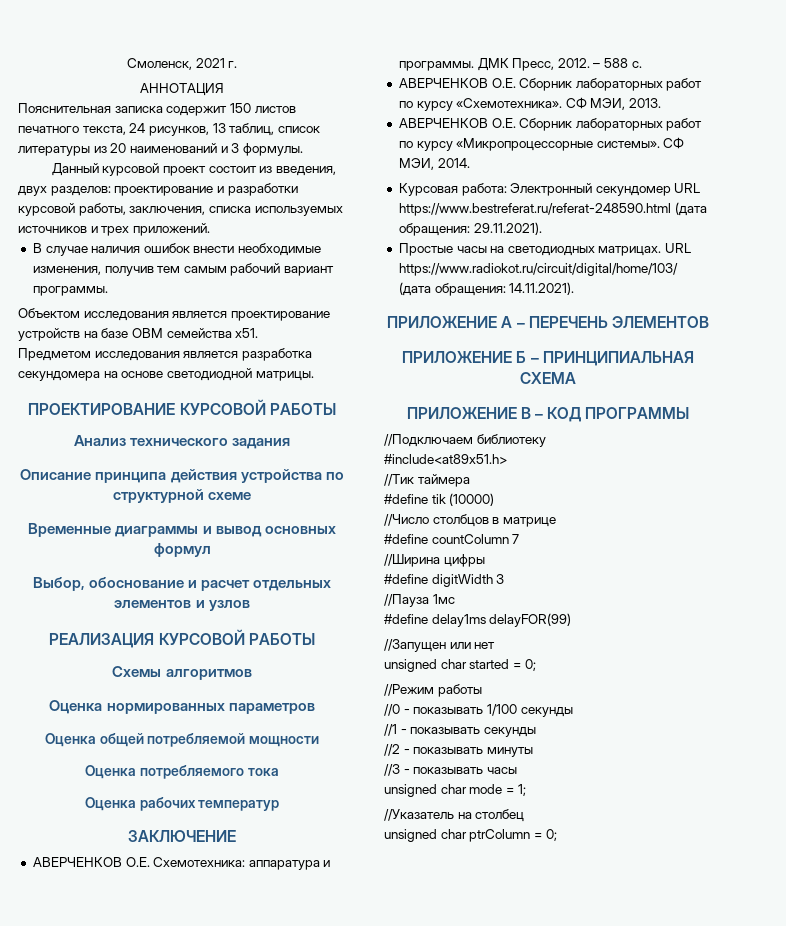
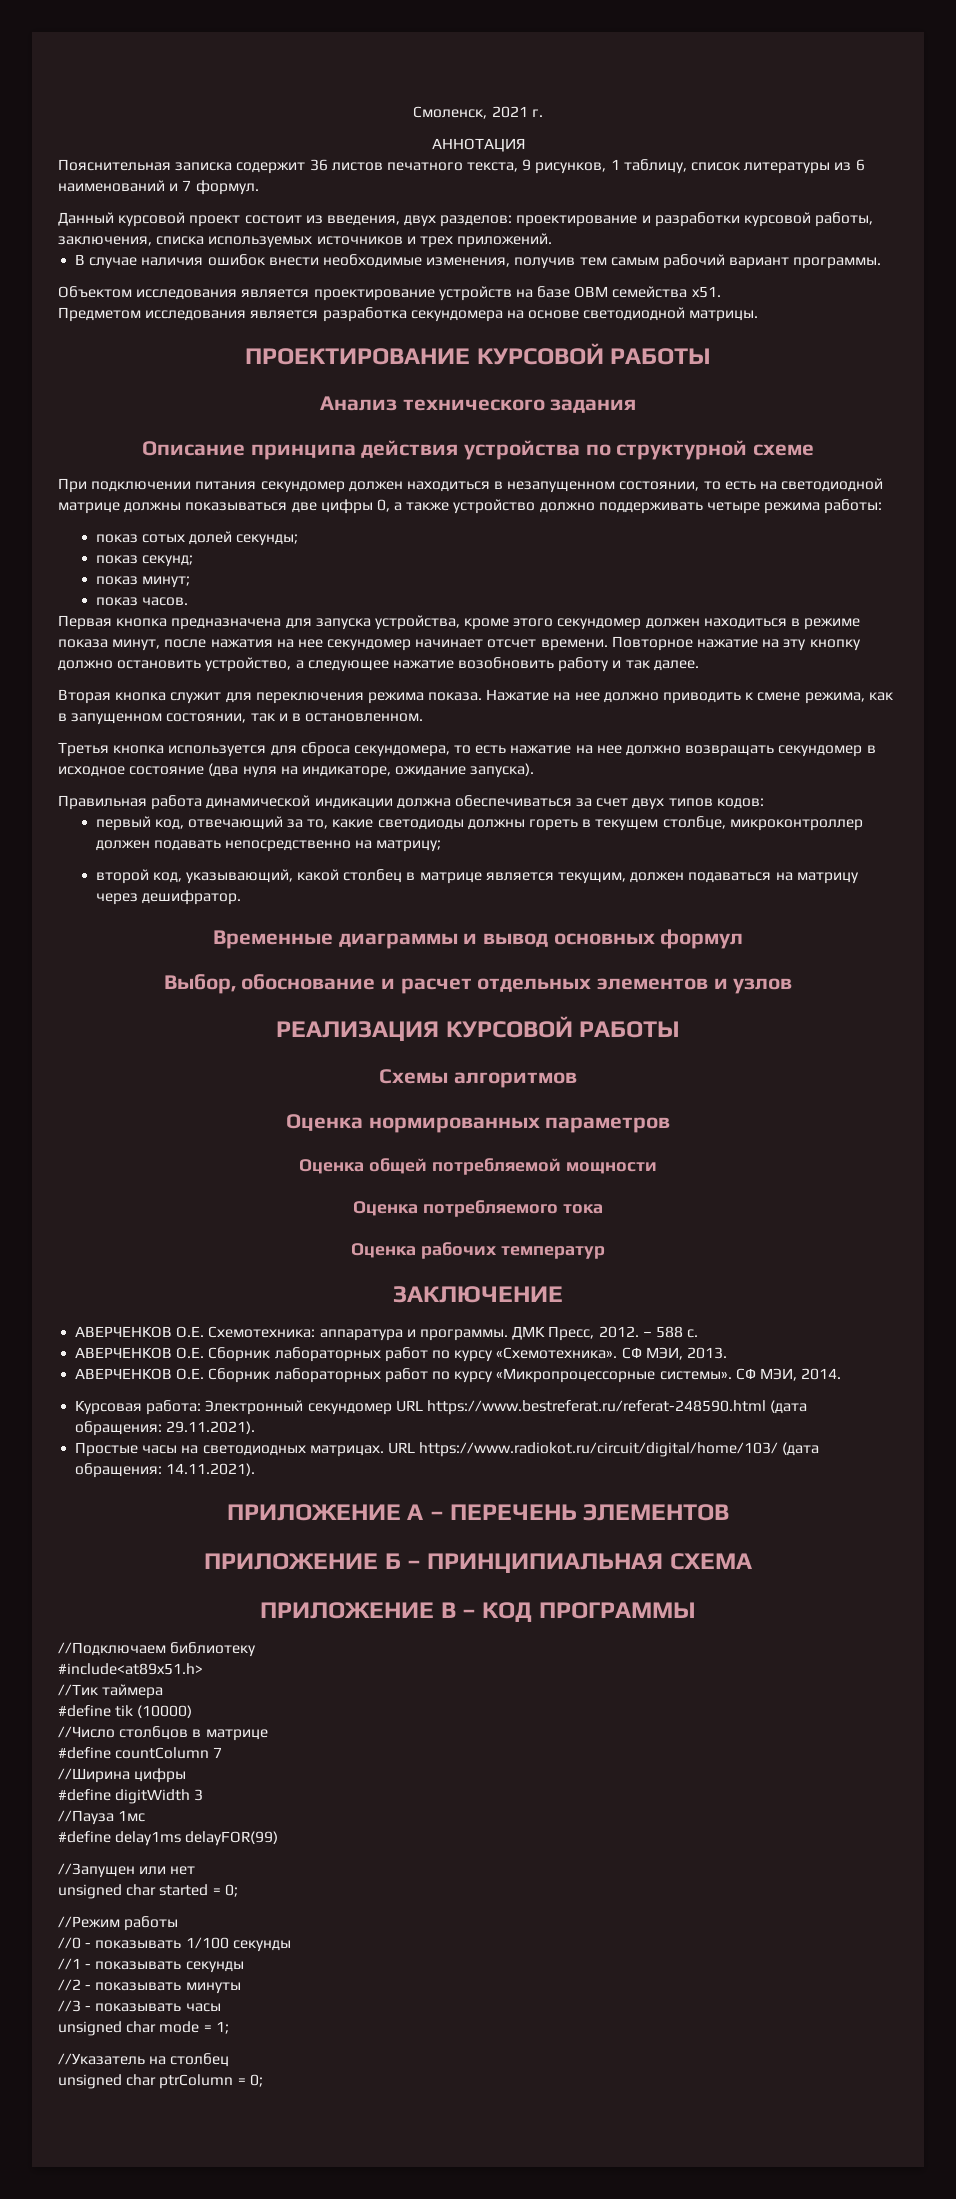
[229,103,251,113] 150 -> [309,159,328,171] 36
[129,123,275,136] 24 рисунков, 13 таблиц, -> [522,159,687,174] 9 рисунков, 1 таблицу,
[110,143,127,153] 20 -> [855,159,865,171] 6
[231,143,303,156] 3 формулы. -> [182,180,259,195] 7 формул.
(252, 496) none -> [58,478,884,493] [58,499,883,514] [95,531,299,546] [95,555,193,567] [95,576,190,588] [95,597,188,606] [58,615,861,630] [58,636,861,651] [58,657,699,672] [58,689,894,704] [58,713,424,725] [58,742,876,757] [58,763,535,778] [58,795,764,810] [95,816,863,831] [95,840,442,852] [95,869,859,884] [95,890,241,905] // При подключении питания секундомер должен находиться в незапущенном состоянии, то есть на светодиодной матрице должны показываться две цифры 0, а также устройство должно поддерживать четыре режима работы: // показ сотых долей секунды; // показ секунд; // показ минут; // показ часов. // Первая кнопка предназначена для запуска устройства, кроме этого секундомер должен находиться в режиме показа минут, после нажатия на нее секундомер начинает отсчет времени. Повторное нажатие на эту кнопку должно остановить устройство, а следующее нажатие возобновить работу и так далее. // Вторая кнопка служит для переключения режима показа. Нажатие на нее должно приводить к смене режима, как в запущенном состоянии, так и в остановленном. // Третья кнопка используется для сброса секундомера, то есть нажатие на нее должно возвращать секундомер в исходное состояние (два нуля на индикаторе, ожидание запуска). // Правильная работа динамической индикации должна обеспечиваться за счет двух типов кодов: // первый код, отвечающий за то, какие светодиоды должны гореть в текущем столбце, микроконтроллер должен подавать непосредственно на матрицу; // второй код, указывающий, какой столбец в матрице является текущим, должен подаваться на матрицу через дешифратор.

